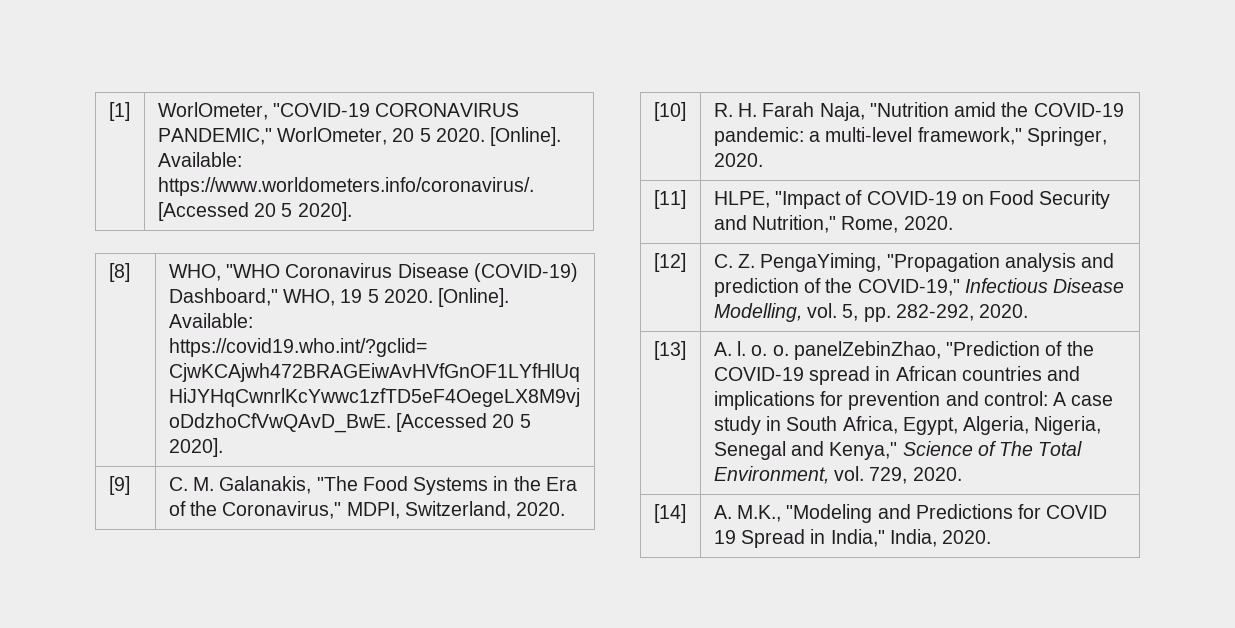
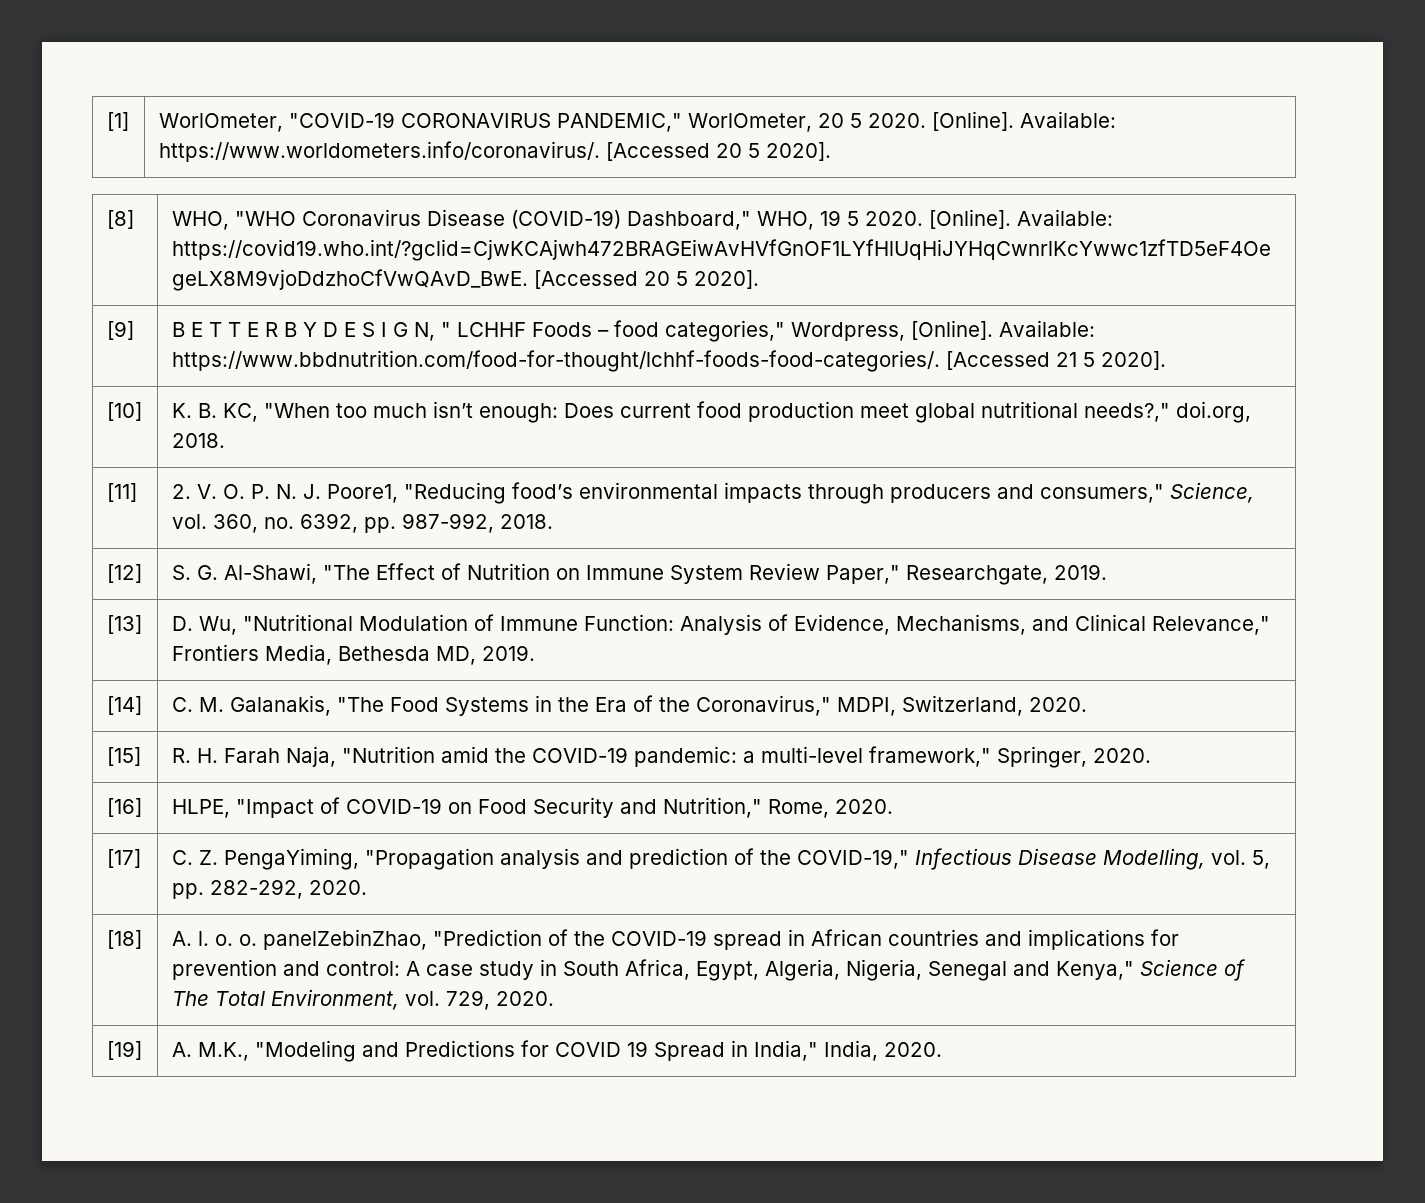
(130, 485) none -> [171,320,1095,342] [171,350,1166,372] [106,402,142,421] [171,401,1251,423] [171,433,225,448] [106,483,137,502] [171,482,1254,504] [171,513,553,533] [106,564,142,583] [171,563,1107,585] [106,615,142,634] [171,614,1270,635] [171,644,535,665] [106,696,142,715] | B E T T E R B Y D E S I G N, " LCHHF Foods – food categories," Wordpress, [Online]. Available: https://www.bbdnutrition.com/food-for-thought/lchhf-foods-food-categories/. [Accessed 21 5 2020]. // [10] | K. B. KC, "When too much isn’t enough: Does current food production meet global nutritional needs?," doi.org, 2018. // [11] | 2. V. O. P. N. J. Poore1, "Reducing food’s environmental impacts through producers and consumers," Science, vol. 360, no. 6392, pp. 987-992, 2018. // [12] | S. G. Al-Shawi, "The Effect of Nutrition on Immune System Review Paper," Researchgate, 2019. // [13] | D. Wu, "Nutritional Modulation of Immune Function: Analysis of Evidence, Mechanisms, and Clinical Relevance," Frontiers Media, Bethesda MD, 2019. // [14]
[653,102,686,121] [10] -> [106,747,141,766] [15]
[653,190,686,209] [11] -> [106,798,142,817] [16]
[653,253,686,272] [12] -> [106,849,141,868] [17]
[653,341,686,360] [13] -> [106,930,142,949] [18]
[653,504,686,523] [14] -> [106,1041,142,1060] [19]

